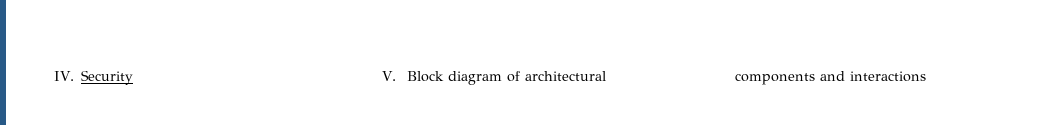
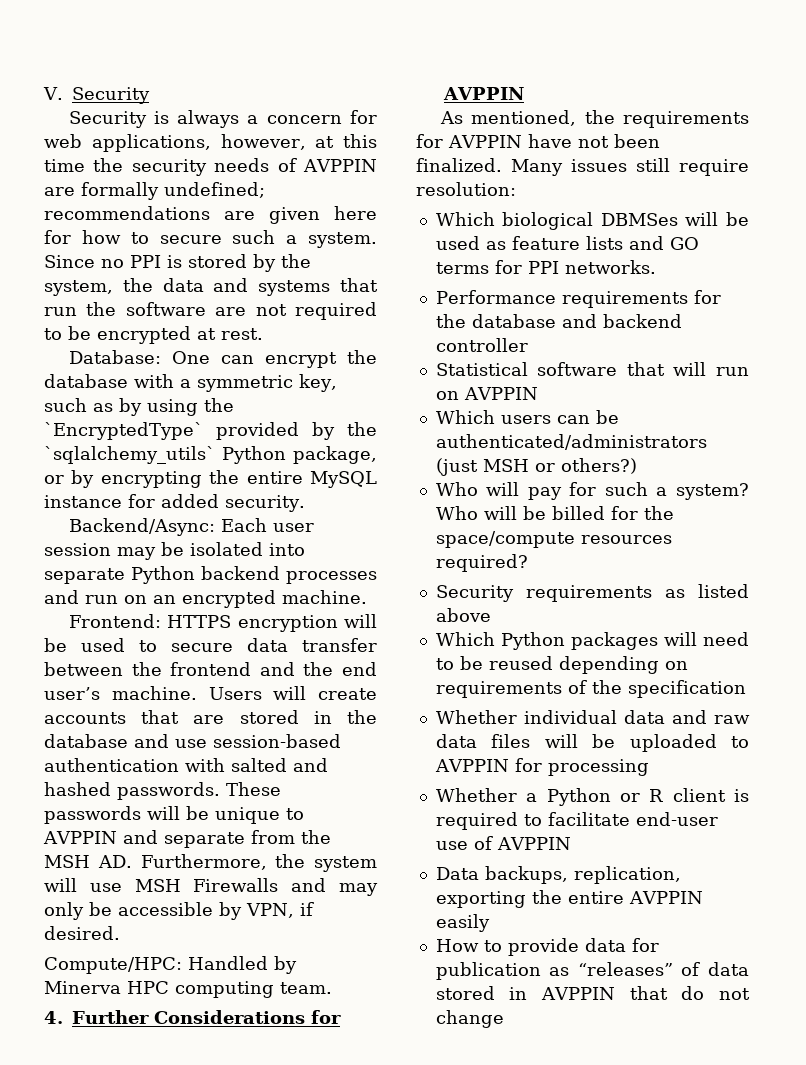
[54,71,74,81] IV. -> [43,87,63,100] V.
[382,71,926,85] V. Block diagram of architectural components and interactions -> [68,110,377,128] [44,134,377,152] [44,158,378,176] [44,182,265,200] [44,206,377,224] [44,230,377,248] [44,254,311,272] [44,278,379,296] [44,302,377,320] [44,326,263,344] [68,350,377,368] [44,374,337,392] [44,398,234,416] [44,422,377,440] [44,446,377,464] [44,470,377,488] [44,494,305,512] [68,518,314,536] [44,542,305,560] [44,566,377,584] [44,590,367,608] [68,614,377,632] [44,638,377,652] [44,662,377,676] [44,686,377,700] [44,710,377,724] [44,734,341,748] [44,758,328,772] [44,782,281,800] [44,806,304,824] [43,830,331,848] [44,854,377,872] [44,878,379,896] [44,902,314,920] [44,926,120,940] [44,956,297,974] [44,981,332,998] [44,1010,341,1024] [443,87,524,100] [439,110,749,128] [416,134,660,148] [416,158,749,176] [416,182,516,196] [435,212,749,230] [435,236,699,250] [435,260,656,274] [435,290,721,308] [435,314,682,328] [435,338,528,352] [435,362,749,376] [435,387,538,400] [435,410,619,424] [435,434,707,450] [435,458,637,476] [435,482,749,500] [435,506,674,520] [435,531,672,548] [435,554,528,572] [435,584,749,602] [435,608,491,622] [435,632,749,650] [435,656,688,674] [435,680,746,698] [435,710,750,724] [435,734,749,752] [434,758,649,776] [435,788,749,806] [435,812,718,830] [435,836,571,850] [435,866,681,884] [435,890,703,908] [435,914,490,932] [435,938,659,956] [435,962,749,980] [435,986,750,1000] [435,1010,504,1028] Security is always a concern for web applications, however, at this time the security needs of AVPPIN are formally undefined; recommendations are given here for how to secure such a system. Since no PPI is stored by the system, the data and systems that run the software are not required to be encrypted at rest. // Database: One can encrypt the database with a symmetric key, such as by using the `EncryptedType` provided by the `sqlalchemy_utils` Python package, or by encrypting the entire MySQL instance for added security. // Backend/Async: Each user session may be isolated into separate Python backend processes and run on an encrypted machine. // Frontend: HTTPS encryption will be used to secure data transfer between the frontend and the end user’s machine. Users will create accounts that are stored in the database and use session-based authentication with salted and hashed passwords. These passwords will be unique to AVPPIN and separate from the MSH AD. Furthermore, the system will use MSH Firewalls and may only be accessible by VPN, if desired. // Compute/HPC: Handled by Minerva HPC computing team. // 4. Further Considerations for AVPPIN // As mentioned, the requirements for AVPPIN have not been finalized. Many issues still require resolution: // Which biological DBMSes will be used as feature lists and GO terms for PPI networks. // Performance requirements for the database and backend controller // Statistical software that will run on AVPPIN // Which users can be authenticated/administrators (just MSH or others?) // Who will pay for such a system? Who will be billed for the space/compute resources required? // Security requirements as listed above // Which Python packages will need to be reused depending on requirements of the specification // Whether individual data and raw data files will be uploaded to AVPPIN for processing // Whether a Python or R client is required to facilitate end-user use of AVPPIN // Data backups, replication, exporting the entire AVPPIN easily // How to provide data for publication as “releases” of data stored in AVPPIN that do not change

